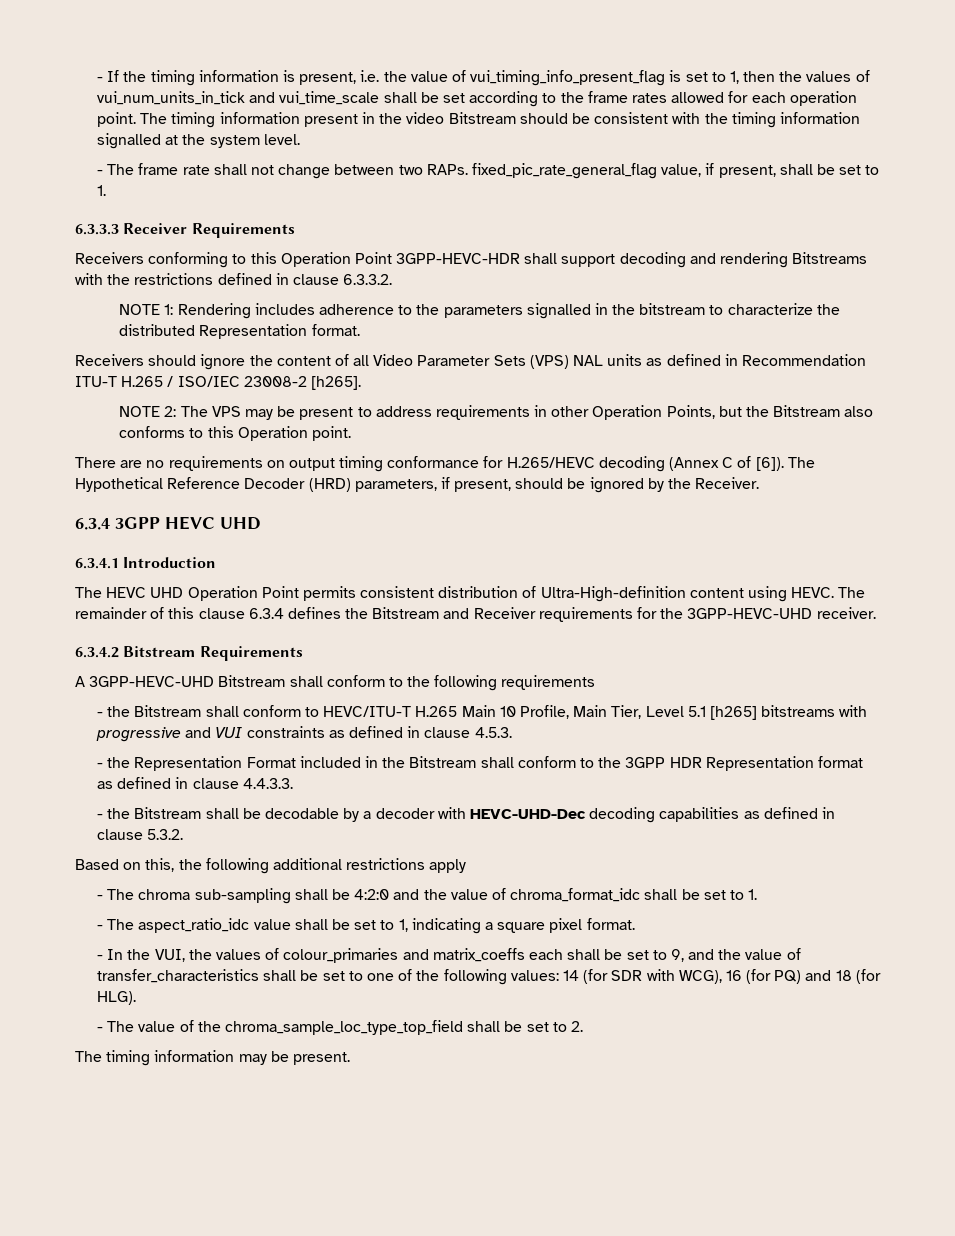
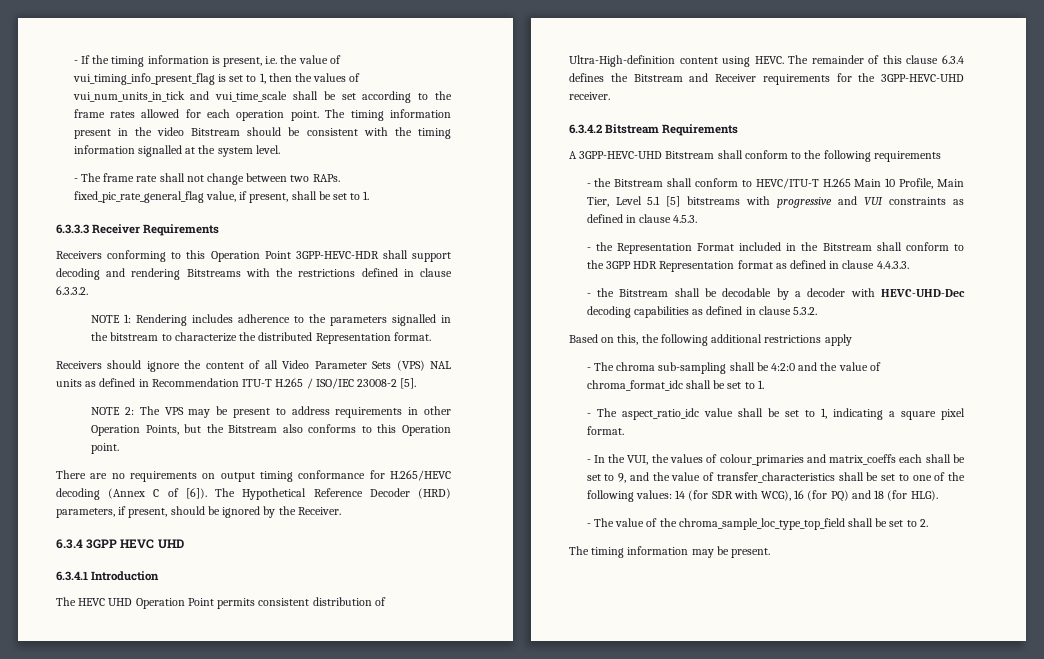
[310,376,361,390] [h265]. -> [400,378,417,389] [5].
[709,706,757,720] [h265] -> [666,196,681,207] [5]

